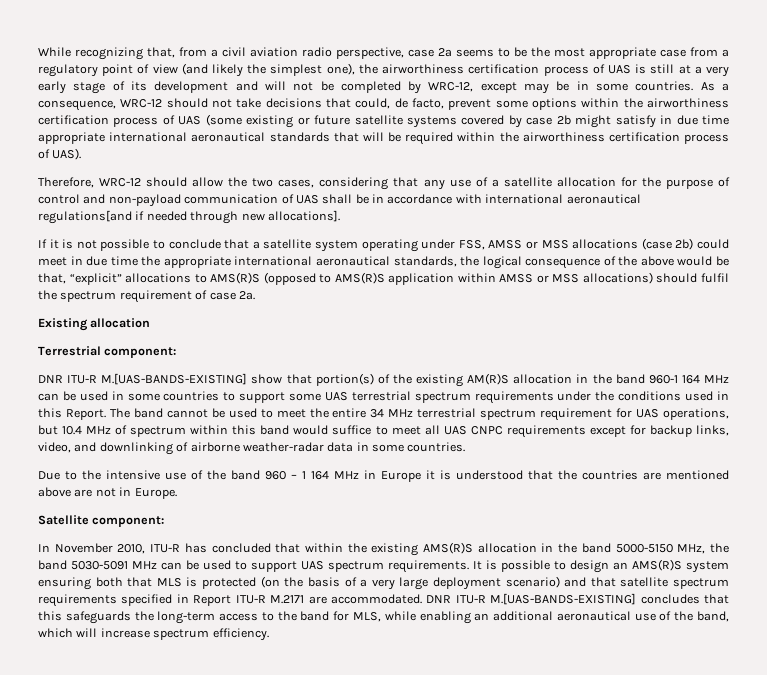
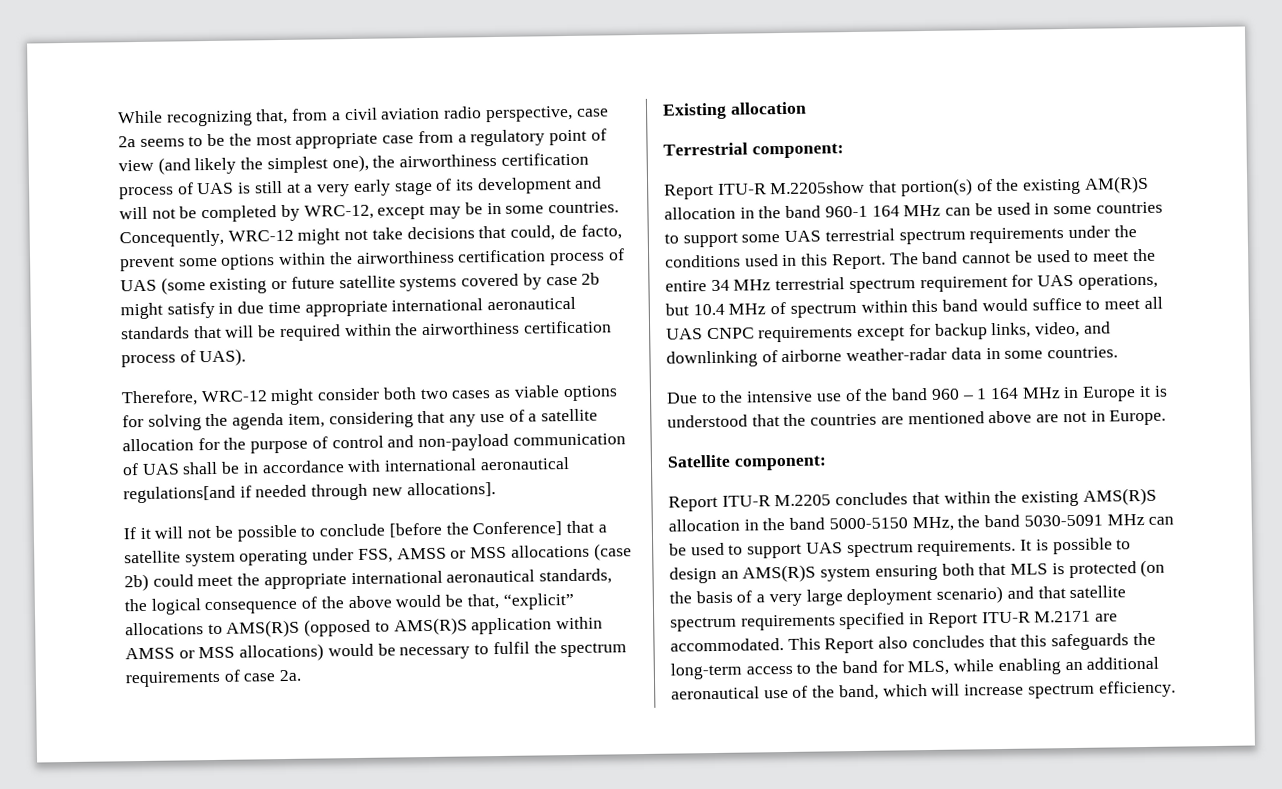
[700,82,729,91] [38,98,208,111] As a consequence, WRC-12 should -> [119,228,341,248] Concequently, WRC-12 might
[146,177,315,188] should allow the two cases, -> [270,385,618,406] [122,412,325,431] might consider both two cases as viable options for solving the agenda item,
[62,239,221,251] is not possible to conclude -> [154,521,563,542] will not be possible to conclude [before the Conference]
[70,256,138,266] in due time -> (234, 581) none
[656,273,698,283] should -> [327,643,490,660] would be necessary to
[119,290,192,303] requirement -> [125,670,221,688] requirements
[38,373,283,385] DNR ITU-R M.[UAS-BANDS-EXISTING] show -> [664,180,866,200] Report ITU-R M.2205show
[38,543,271,554] In November 2010, ITU-R has concluded -> [668,492,909,512] Report ITU-R M.2205 concludes
[426,593,637,605] DNR ITU-R M.[UAS-BANDS-EXISTING] -> [787,636,909,654] This Report also

